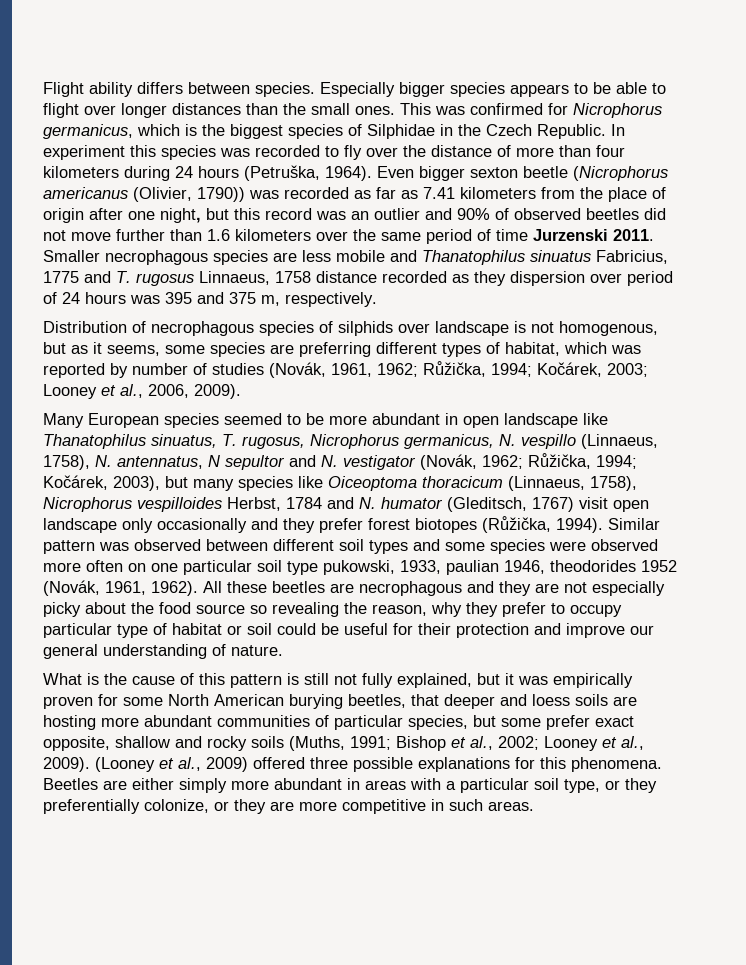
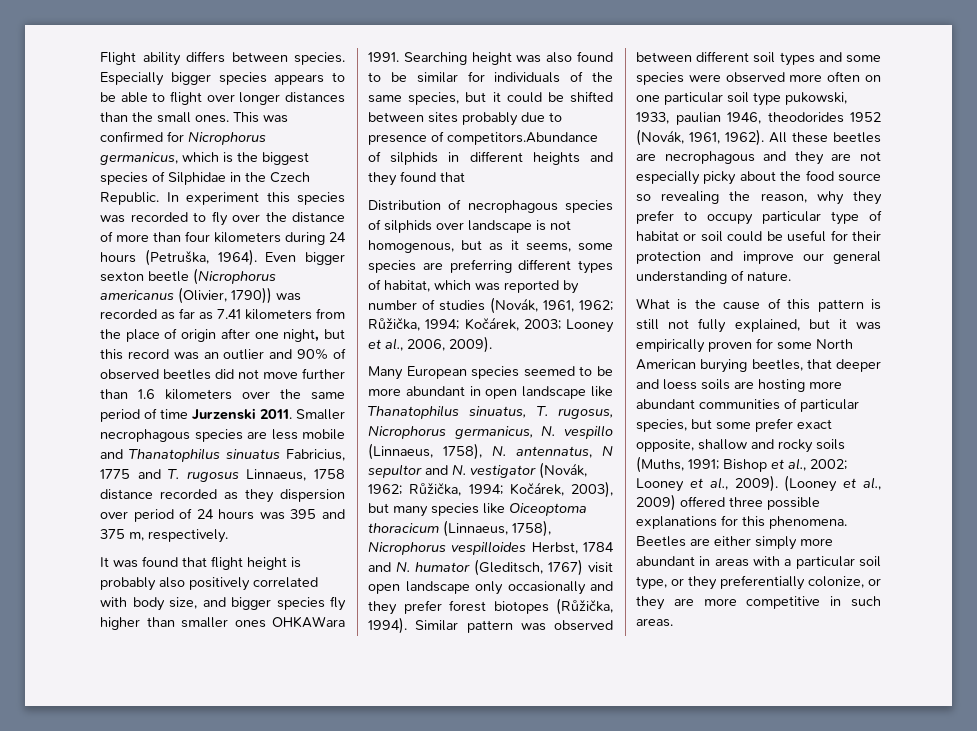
(377, 299) none -> [100,556,301,570] [100,577,318,591] [100,596,346,611] [100,616,345,630] [368,51,613,65] [368,71,613,83] [368,91,613,105] [368,112,562,126] [368,131,598,145] [368,151,613,165] [368,171,465,186] // It was found that flight height is probably also positively correlated with body size, and bigger species fly higher than smaller ones OHKAWara 1991. Searching height was also found to be similar for individuals of the same species, but it could be shifted between sites probably due to presence of competitors.Abundance of silphids in different heights and they found that

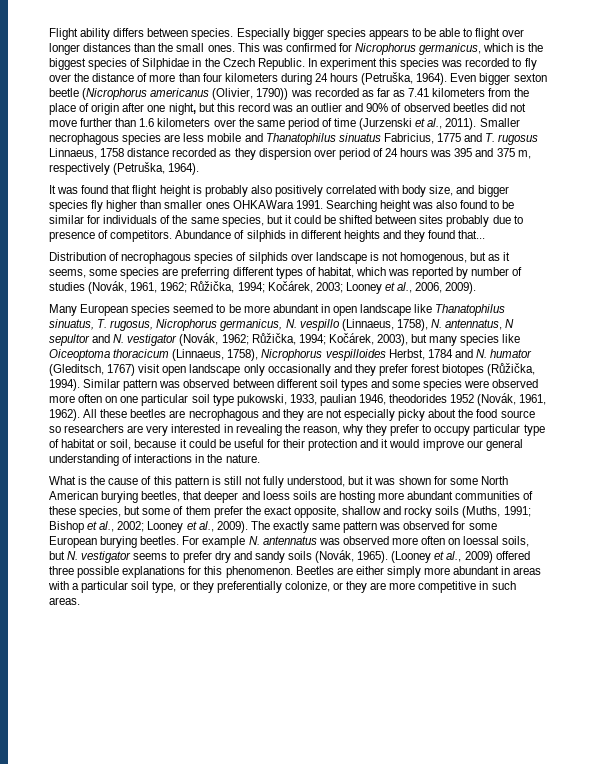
[192,408,292,420] Jurzenski 2011. -> [359,118,477,130] (Jurzenski et al., 2011).
[148,529,228,543] respectively. -> [49,162,200,175] respectively (Petruška, 1964).
[447,132,598,145] competitors.Abundance -> [110,230,232,242] competitors. Abundance
[440,172,465,182] that -> [458,230,486,239] that...
(651, 198) none -> [64,424,233,436] researchers are very interested in
[700,231,723,242] soil -> [110,439,187,450] soil, because it
(734, 256) none -> [381,439,420,448] it would
(744, 275) none -> [134,454,223,463] interactions in the
[734,319,800,332] explained, -> [287,476,346,487] understood,
[636,339,752,353] empirically proven -> [398,476,431,485] shown
[800,399,859,412] particular -> [49,506,76,515] these
[755,418,793,432] prefer -> [173,506,261,518] of them prefer the
(778, 483) none -> [250,521,497,533] [49,536,530,548] [49,550,389,563] The exactly same pattern was observed for some European burying beetles. For example N. antennatus was observed more often on loessal soils, but N. vestigator seems to prefer dry and sandy soils (Novák, 1965).
[769,516,847,529] phenomena. -> [225,566,293,578] phenomenon.

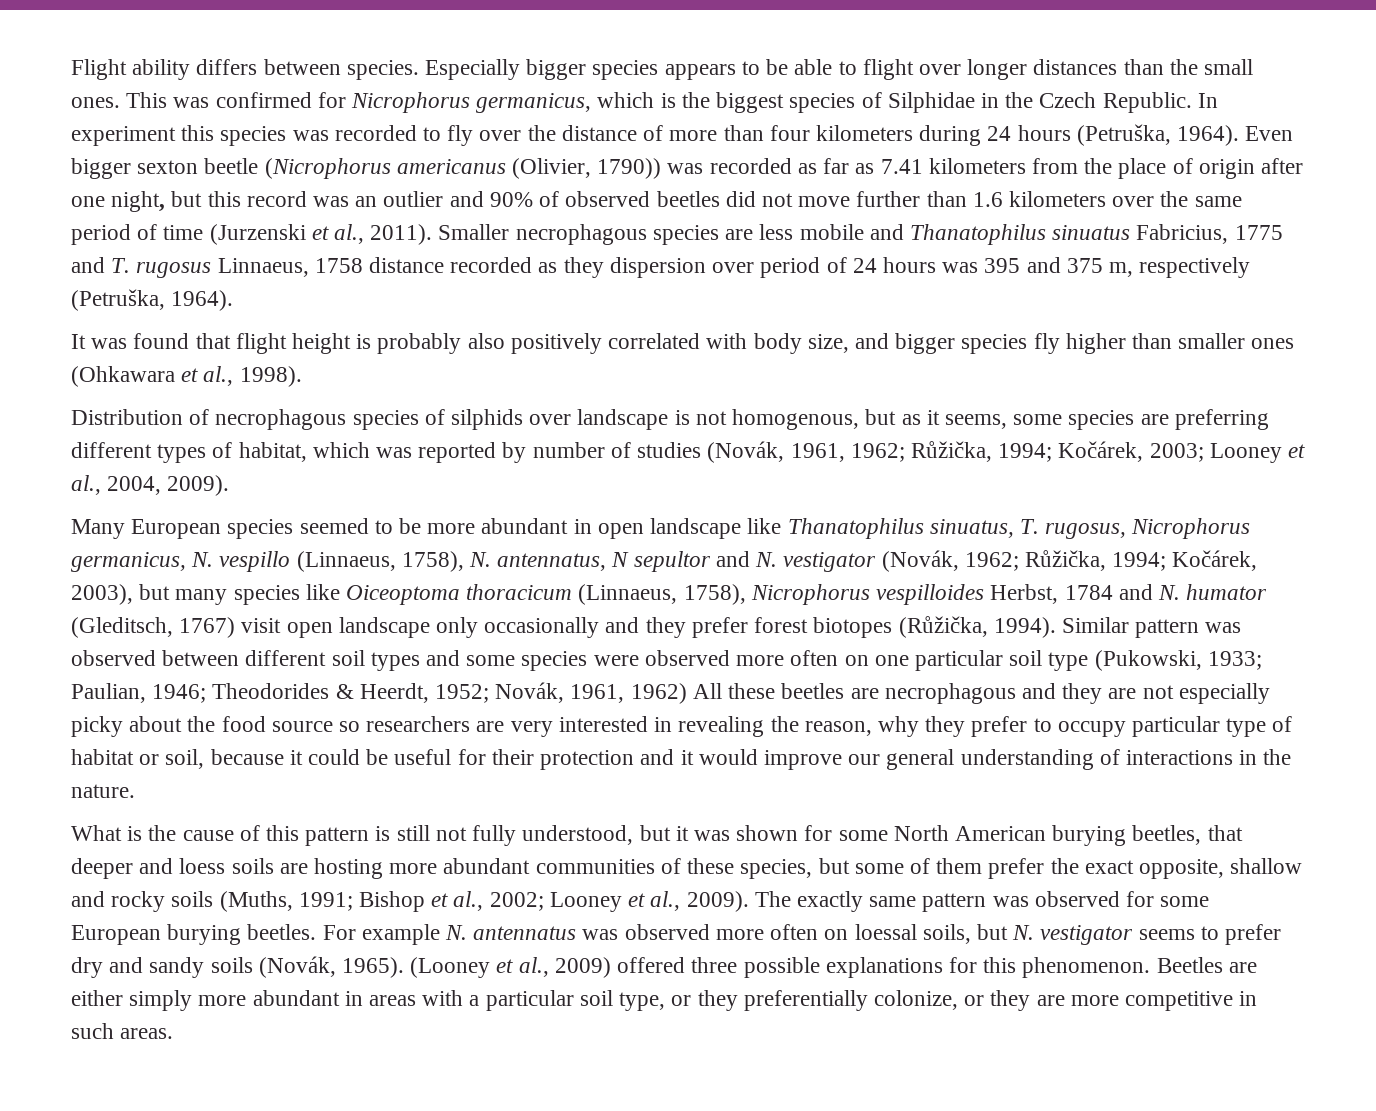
[232,200,515,212] [49,215,523,227] [49,230,486,242] OHKAWara 1991. Searching height was also found to be similar for individuals of the same species, but it could be shifted between sites probably due to presence of competitors. Abundance of silphids in different heights and they found that... -> [71,366,302,387] (Ohkawara et al., 1998).
[415,282,443,293] 2006, -> [107,476,162,495] 2004,
[236,393,547,406] [49,409,80,421] pukowski, 1933, paulian 1946, theodorides 1952 (Novák, 1961, 1962). -> [1094,650,1262,671] [71,682,687,704] (Pukowski, 1933; Paulian, 1946; Theodorides & Heerdt, 1952; Novák, 1961, 1962)

